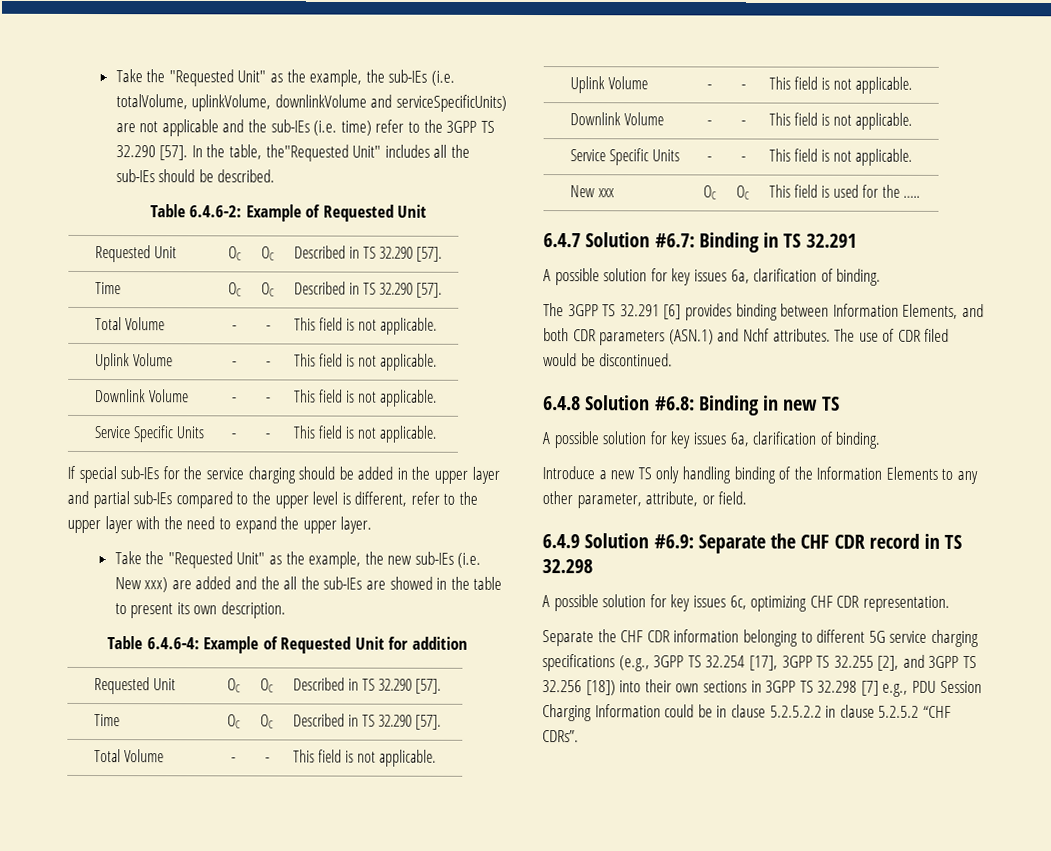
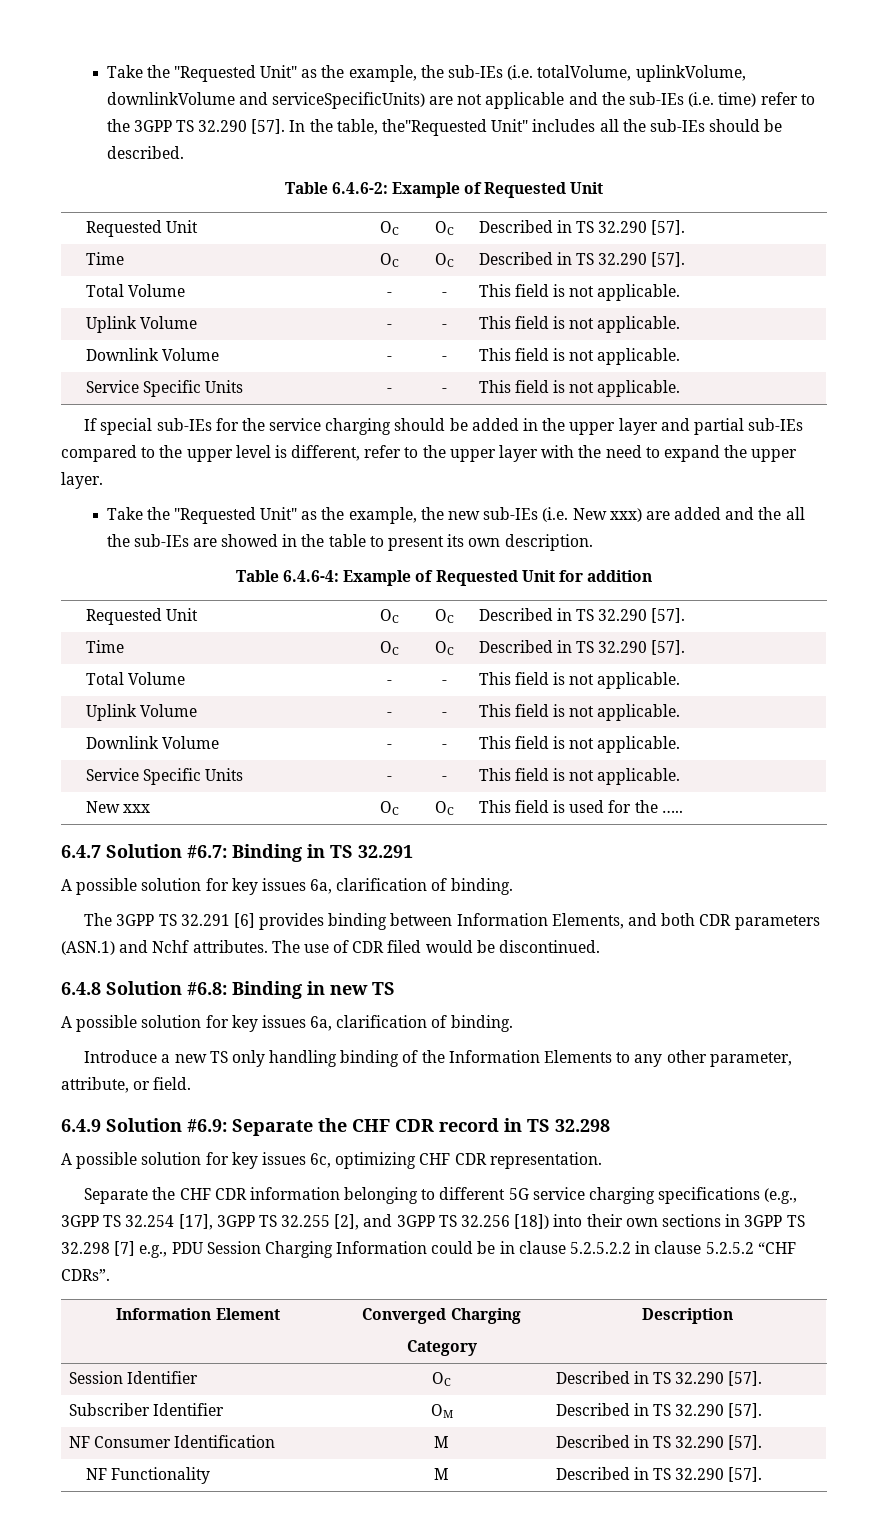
(579, 736) none -> [116,1308,280,1320] [362,1308,521,1324] [406,1340,477,1356] [642,1308,733,1324] [68,1371,198,1384] [432,1372,451,1386] [555,1371,763,1386] [68,1403,224,1416] [430,1404,453,1418] [555,1403,763,1418] [68,1435,276,1448] [434,1436,449,1448] [555,1435,763,1450] [85,1467,210,1484] [434,1468,449,1480] [555,1467,763,1482] // Information Element | Converged Charging // Category | Description // Session Identifier | OC | Described in TS 32.290 [57]. // Subscriber Identifier | OM | Described in TS 32.290 [57]. // NF Consumer Identification | M | Described in TS 32.290 [57]. // NF Functionality | M | Described in TS 32.290 [57].

